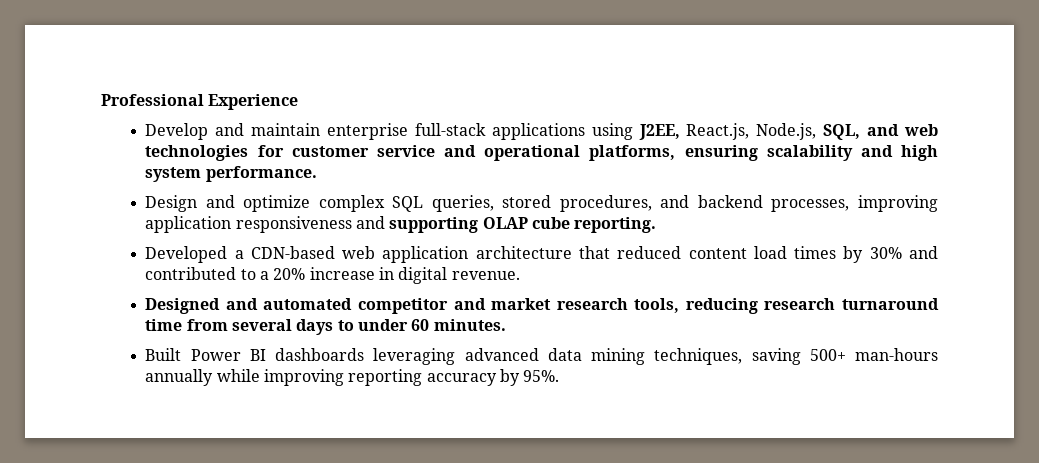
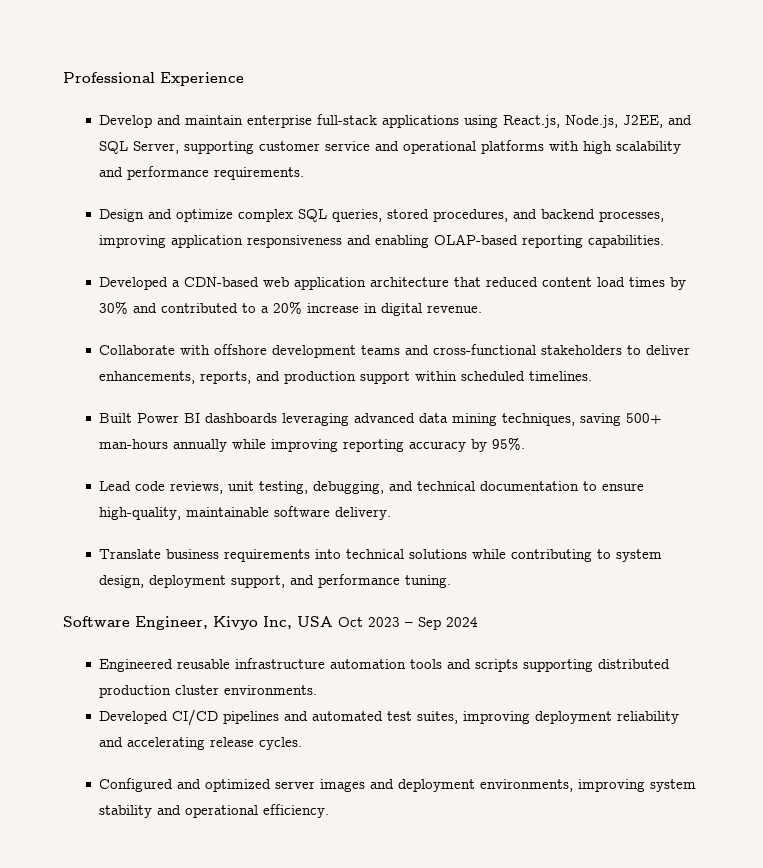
[638,124,680,140] J2EE, -> (499, 121) none
[823,124,938,140] [145,145,939,161] [145,166,317,182] SQL, and web technologies for customer service and operational platforms, ensuring scalability and high system performance. -> [623,115,693,128] [99,140,682,154] [99,166,305,180] J2EE, and SQL Server, supporting customer service and operational platforms with high scalability and performance requirements.
[389,217,657,233] supporting OLAP cube reporting. -> [375,234,665,248] enabling OLAP-based reporting capabilities.
[145,298,940,314] [145,319,506,335] Designed and automated competitor and market research tools, reducing research turnaround time from several days to under 60 minutes. -> [99,344,691,358] [99,371,593,384] Collaborate with offshore development teams and cross-functional stakeholders to deliver enhancements, reports, and production support within scheduled timelines.
(560, 376) none -> [99,481,645,494] [99,506,392,520] [99,549,663,562] [99,574,452,588] [63,616,478,630] [99,658,671,672] [99,685,318,698] [99,709,680,726] [99,737,303,750] [99,778,697,792] [99,804,330,818] // Lead code reviews, unit testing, debugging, and technical documentation to ensure high-quality, maintainable software delivery. // Translate business requirements into technical solutions while contributing to system design, deployment support, and performance tuning. // Software Engineer, Kivyo Inc, USA Oct 2023 – Sep 2024 // Engineered reusable infrastructure automation tools and scripts supporting distributed production cluster environments. // Developed CI/CD pipelines and automated test suites, improving deployment reliability and accelerating release cycles. // Configured and optimized server images and deployment environments, improving system stability and operational efficiency.

